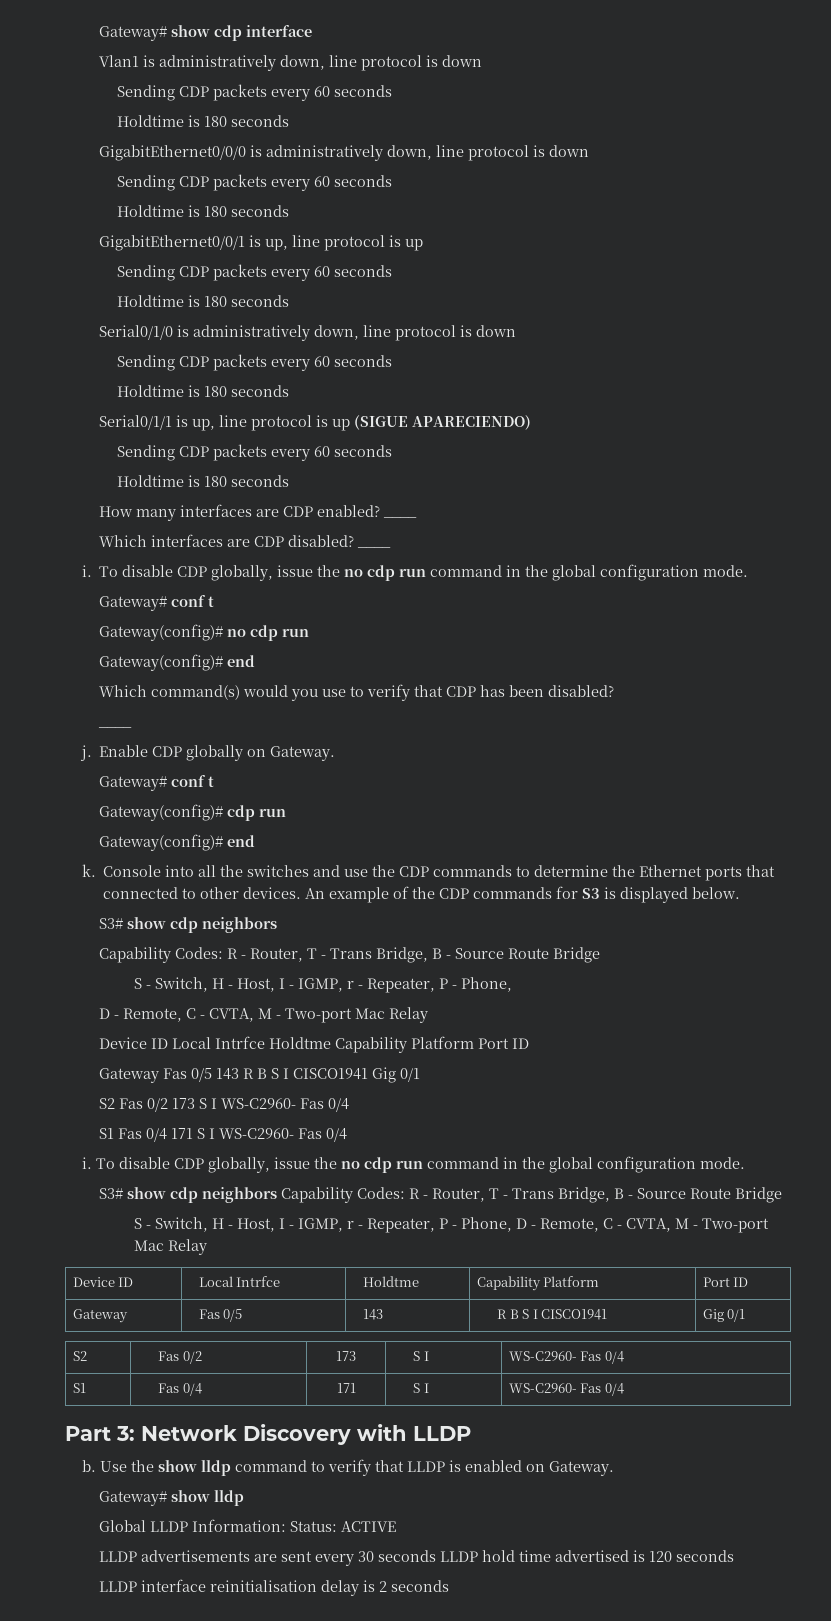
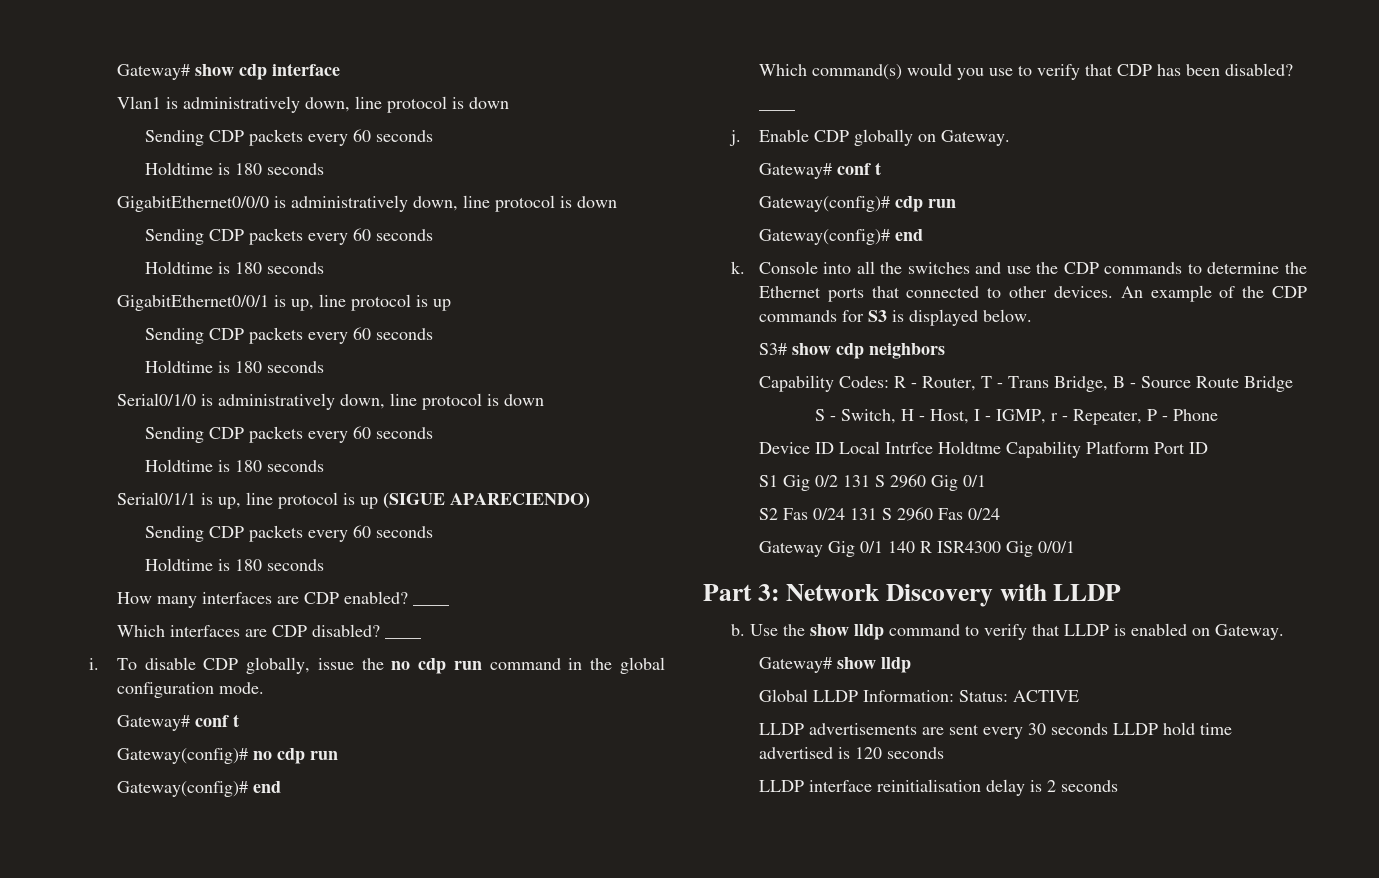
[460,977,512,992] [99,1007,429,1023] Phone, // D - Remote, C - CVTA, M - Two-port Mac Relay -> [1172,409,1218,421] Phone
[99,1067,421,1083] [99,1098,350,1112] [99,1128,348,1142] [82,1156,746,1173] [99,1187,783,1203] [133,1217,769,1233] [133,1239,207,1255] [72,1277,134,1287] [198,1276,281,1287] [362,1276,419,1287] [476,1276,600,1291] [702,1277,749,1287] [72,1309,128,1323] [198,1309,243,1322] [362,1309,383,1320] [497,1309,608,1320] [702,1309,746,1322] [72,1351,87,1361] [158,1351,202,1364] [336,1351,356,1361] [413,1351,429,1361] [508,1351,624,1364] [72,1383,86,1393] [158,1383,202,1396] [336,1383,356,1393] [413,1383,429,1393] [508,1383,624,1396] Gateway Fas 0/5 143 R B S I CISCO1941 Gig 0/1 // S2 Fas 0/2 173 S I WS-C2960- Fas 0/4 // S1 Fas 0/4 171 S I WS-C2960- Fas 0/4 // i. To disable CDP globally, issue the no cdp run command in the global configuration mode. // S3# show cdp neighbors Capability Codes: R - Router, T - Trans Bridge, B - Source Route Bridge // S - Switch, H - Host, I - IGMP, r - Repeater, P - Phone, D - Remote, C - CVTA, M - Two-port Mac Relay // Device ID | Local Intrfce | Holdtme | Capability Platform | Port ID // Gateway | Fas 0/5 | 143 | R B S I CISCO1941 | Gig 0/1 // S2 | Fas 0/2 | 173 | S I | WS-C2960- Fas 0/4 // S1 | Fas 0/4 | 171 | S I | WS-C2960- Fas 0/4 -> [758,474,986,491] [758,507,1000,521] [758,541,1075,557] S1 Gig 0/2 131 S 2960 Gig 0/1 // S2 Fas 0/24 131 S 2960 Fas 0/24 // Gateway Gig 0/1 140 R ISR4300 Gig 0/0/1

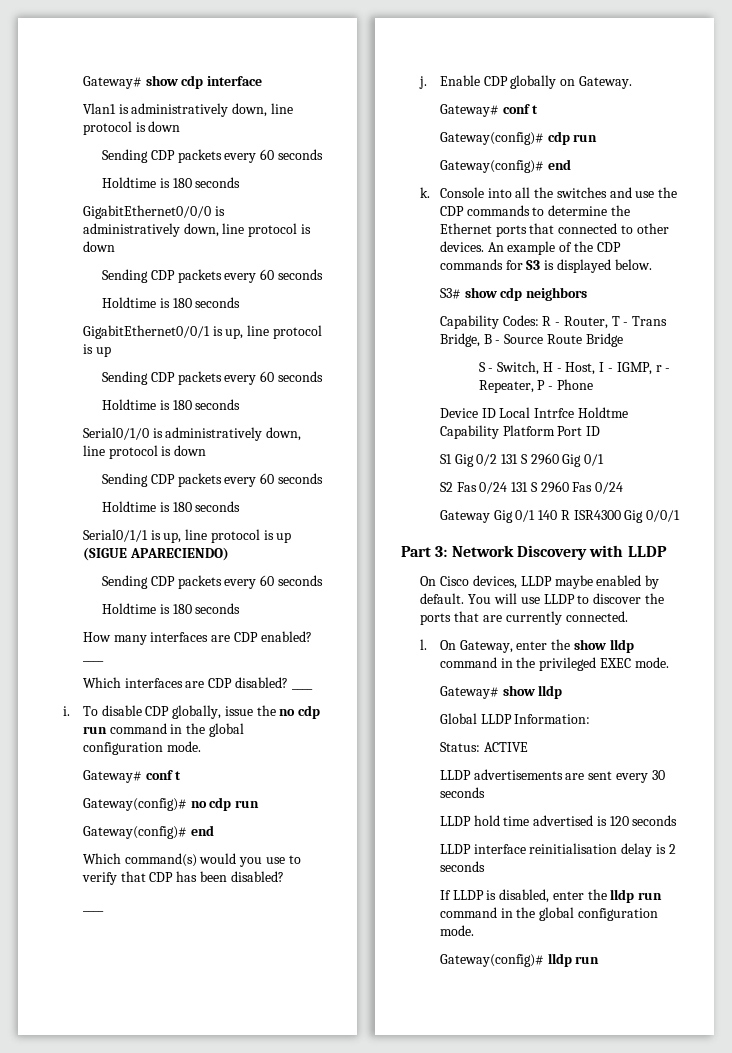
[730,623,1284,640] b. Use the show lldp command to verify that LLDP is enabled on Gateway. -> [420,575,660,589] [420,593,664,604] [420,611,628,625] [420,639,634,653] [439,657,669,671] On Cisco devices, LLDP maybe enabled by default. You will use LLDP to discover the ports that are currently connected. // l. On Gateway, enter the show lldp command in the privileged EXEC mode.
(954, 696) none -> (591, 719) //
(1108, 729) none -> (485, 792) //
(1118, 786) none -> [439,889,663,903] [439,907,658,921] [439,925,474,936] [439,953,600,967] // If LLDP is disabled, enter the lldp run command in the global configuration mode. // Gateway(config)# lldp run

